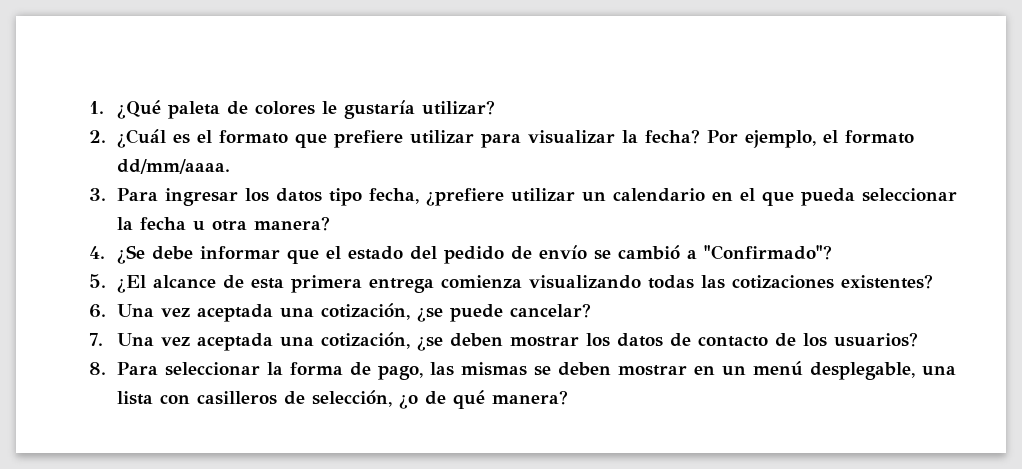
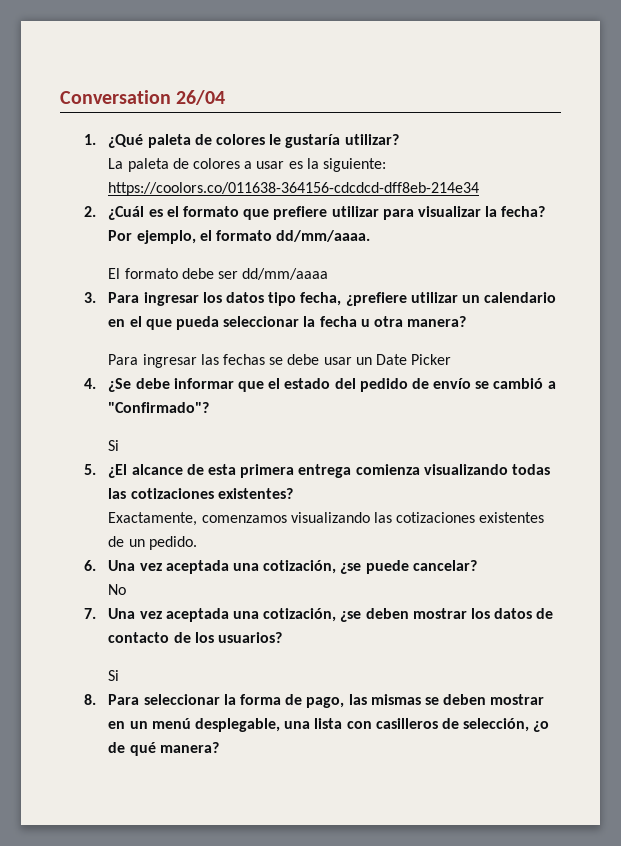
(89, 107) none -> [60,90,226,105] Conversation 26/04 //
(495, 107) none -> [108,158,386,172] [108,182,480,196] // La paleta de colores a usar es la siguiente: https://coolors.co/011638-364156-cdcdcd-dff8eb-214e34
(230, 166) none -> [108,268,329,280] // El formato debe ser dd/mm/aaaa
(330, 223) none -> [108,354,452,368] // Para ingresar las fechas se debe usar un Date Picker
(832, 252) none -> [108,440,120,451] // Si
(933, 281) none -> [108,512,545,526] [108,536,197,550] // Exactamente, comenzamos visualizando las cotizaciones existentes de un pedido.
(591, 310) none -> [108,584,127,595] // No
(918, 339) none -> [108,670,120,681] // Si

